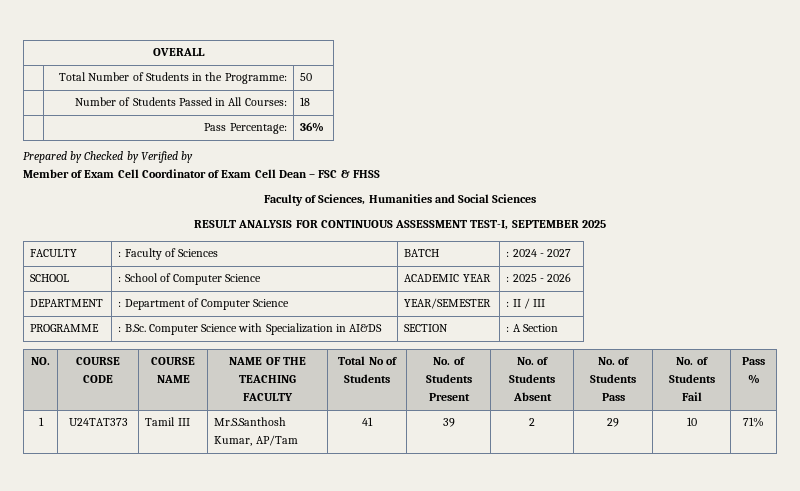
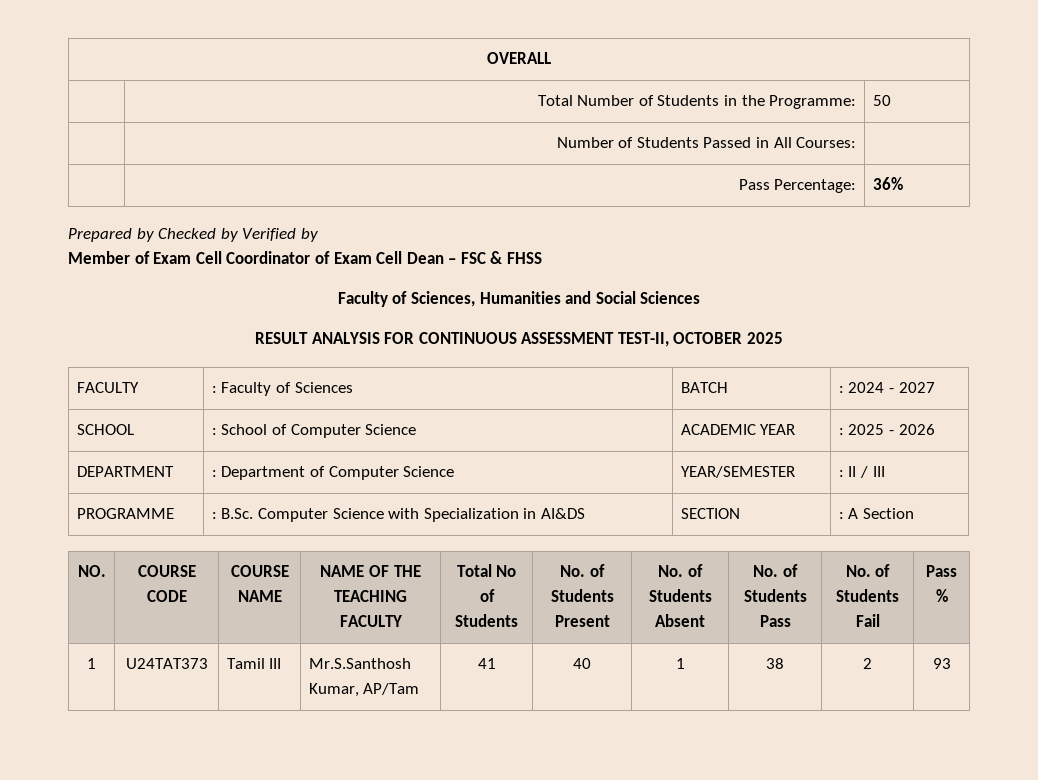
[300,97,311,106] 18 -> (857, 142) none
[470,220,579,230] TEST-I, SEPTEMBER -> [617,332,743,347] TEST-II, OCTOBER
[442,418,455,427] [529,418,535,426] [607,418,619,427] [686,417,697,426] [743,417,764,427] 39 | 2 | 29 | 10 | 71% -> [573,658,591,669] [675,658,685,669] [766,658,784,669] [863,658,872,669] [932,658,951,669] 40 | 1 | 38 | 2 | 93

